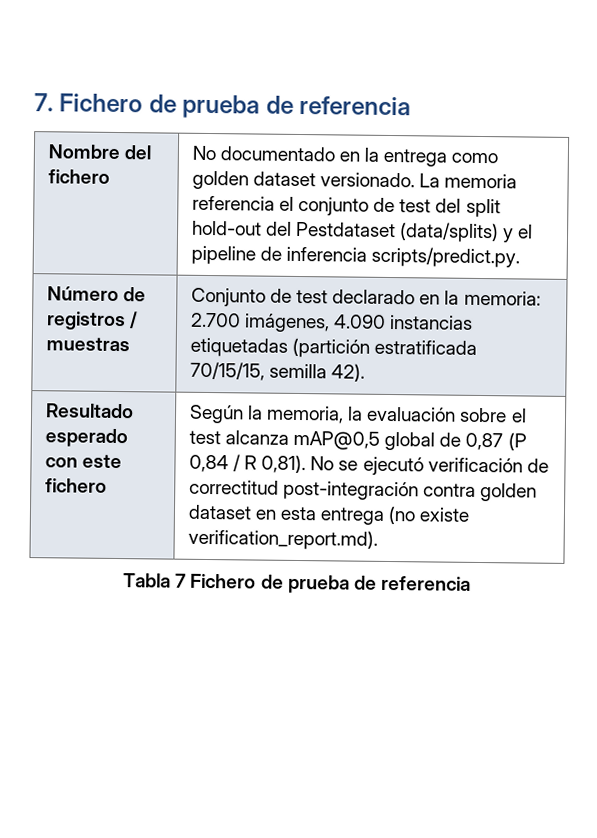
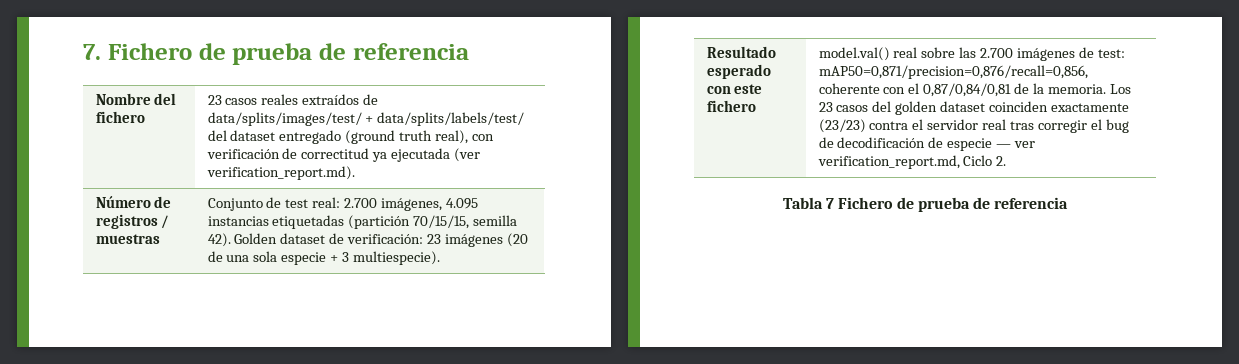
[191,145,499,167] [191,170,518,190] [191,195,501,218] [191,220,534,243] [190,245,521,268] No documentado en la entrega como golden dataset versionado. La memoria referencia el conjunto de test del split hold-out del Pestdataset (data/splits) y el pipeline de inferencia scripts/predict.py. -> [207,94,379,105] [207,112,525,126] [207,130,495,144] [206,148,481,162] [206,166,355,180] 23 casos reales extraídos de data/splits/images/test/ + data/splits/labels/test/ del dataset entregado (ground truth real), con verificación de correctitud ya ejecutada (ver verification_report.md).
[332,289,541,306] declarado en la memoria: -> [312,197,341,208] real:
[333,314,387,329] 4.090 -> [446,198,479,209] 4.095
[374,339,478,355] estratificada -> (411, 222) none
(366, 372) none -> [234,233,528,247] [207,251,441,265] Golden dataset de verificación: 23 imágenes (20 de una sola especie + 3 multiespecie).
[188,404,527,424] [188,430,527,451] [188,454,549,476] [188,479,538,502] [187,504,471,525] [187,528,378,550] Según la memoria, la evaluación sobre el test alcanza mAP@0,5 global de 0,87 (P 0,84 / R 0,81). No se ejecutó verificación de correctitud post-integración contra golden dataset en esta entrega (no existe verification_report.md). -> [818,47,1125,61] [818,65,1088,79] [818,83,1131,97] [818,101,1130,115] [818,119,1129,133] [818,137,1036,151] [817,155,1007,169] model.val() real sobre las 2.700 imágenes de test: mAP50=0,871/precision=0,876/recall=0,856, coherente con el 0,87/0,84/0,81 de la memoria. Los 23 casos del golden dataset coinciden exactamente (23/23) contra el servidor real tras corregir el bug de decodificación de especie — ver verification_report.md, Ciclo 2.

